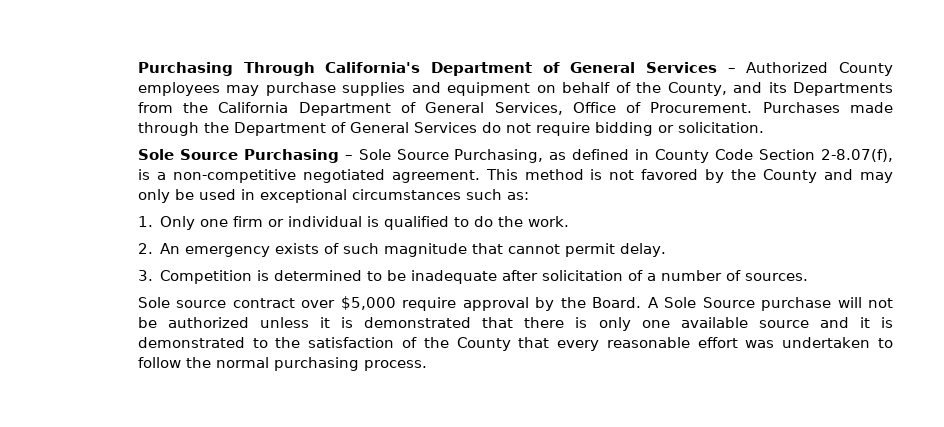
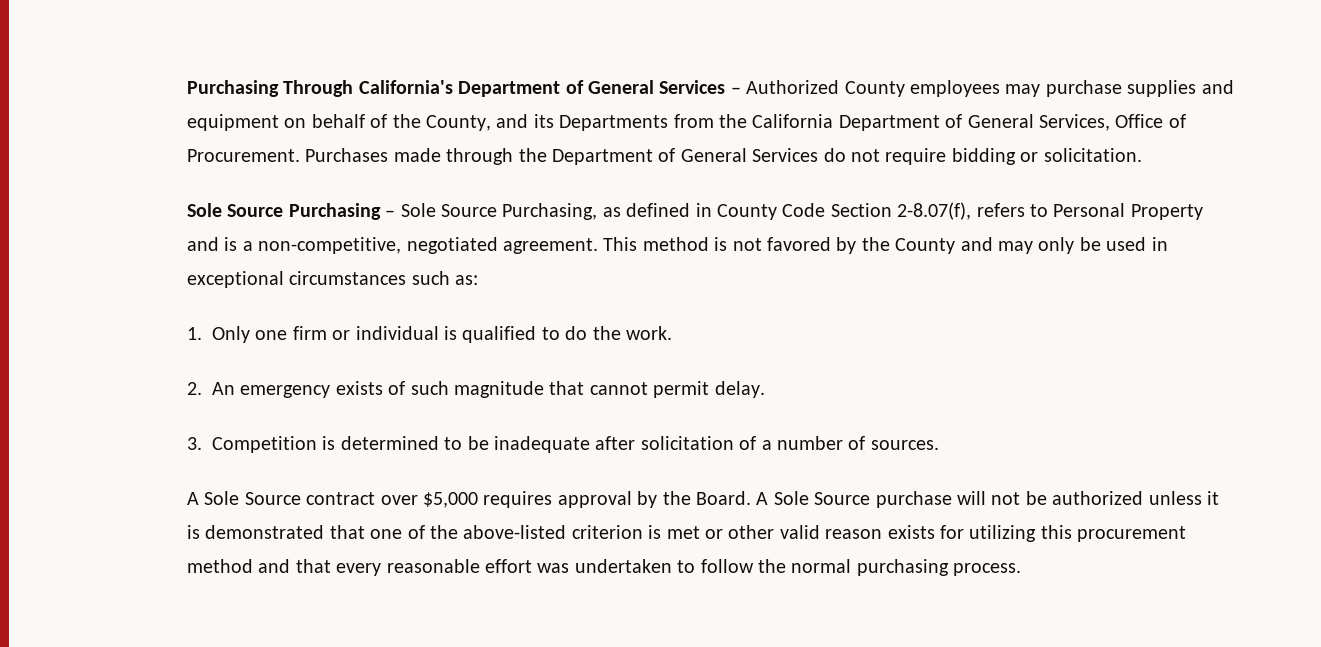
(893, 155) none -> [976,203,1203,220] [186,237,219,251] refers to Personal Property and
[172,169,296,183] non-competitive -> [258,237,402,254] non-competitive,
[137,297,227,308] Sole source -> [186,491,301,505] A Sole Source
[402,297,457,311] require -> [483,491,553,508] requires
[524,317,893,331] [137,337,511,351] there is only one available source and it is demonstrated to the satisfaction of the County -> [370,525,1187,542] [186,559,291,573] one of the above-listed criterion is met or other valid reason exists for utilizing this procurement method and

